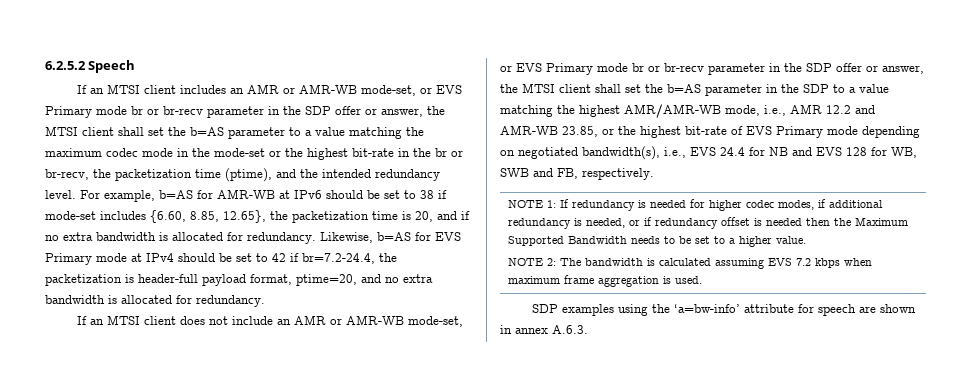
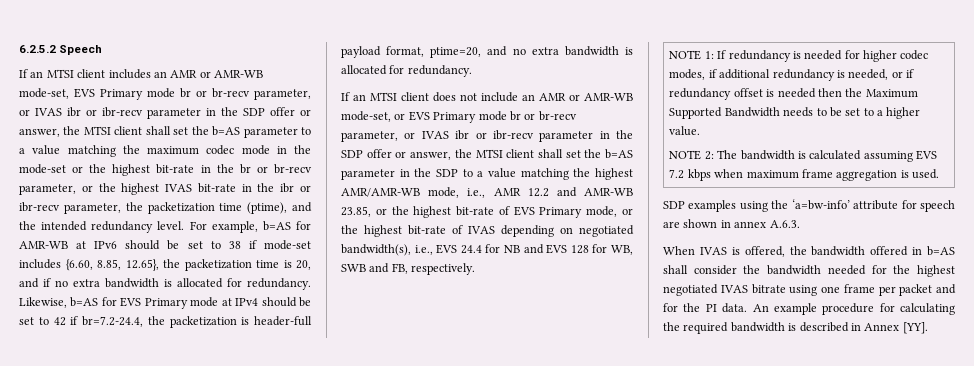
[420,85,463,94] [45,106,203,118] or EVS Primary mode br or br-recv -> [74,88,311,100] [19,107,143,117] EVS Primary mode br or br-recv parameter, or IVAS ibr or ibr-recv
[45,169,89,180] br-recv, -> [274,164,312,174] [19,183,311,195] [19,202,121,214] br-recv parameter, or the highest IVAS bit-rate in the ibr or ibr-recv parameter,
(704, 67) none -> [341,130,534,142] parameter, or IVAS ibr or ibr-recv
[827,126,858,135] mode -> [586,206,633,217] [341,225,495,237] mode, or the highest bit-rate of IVAS
(588, 329) none -> [663,246,955,257] [663,265,955,277] [663,284,956,296] [663,303,955,315] [663,322,928,334] // When IVAS is offered, the bandwidth offered in b=AS shall consider the bandwidth needed for the highest negotiated IVAS bitrate using one frame per packet and for the PI data. An example procedure for calculating the required bandwidth is described in Annex [YY].

